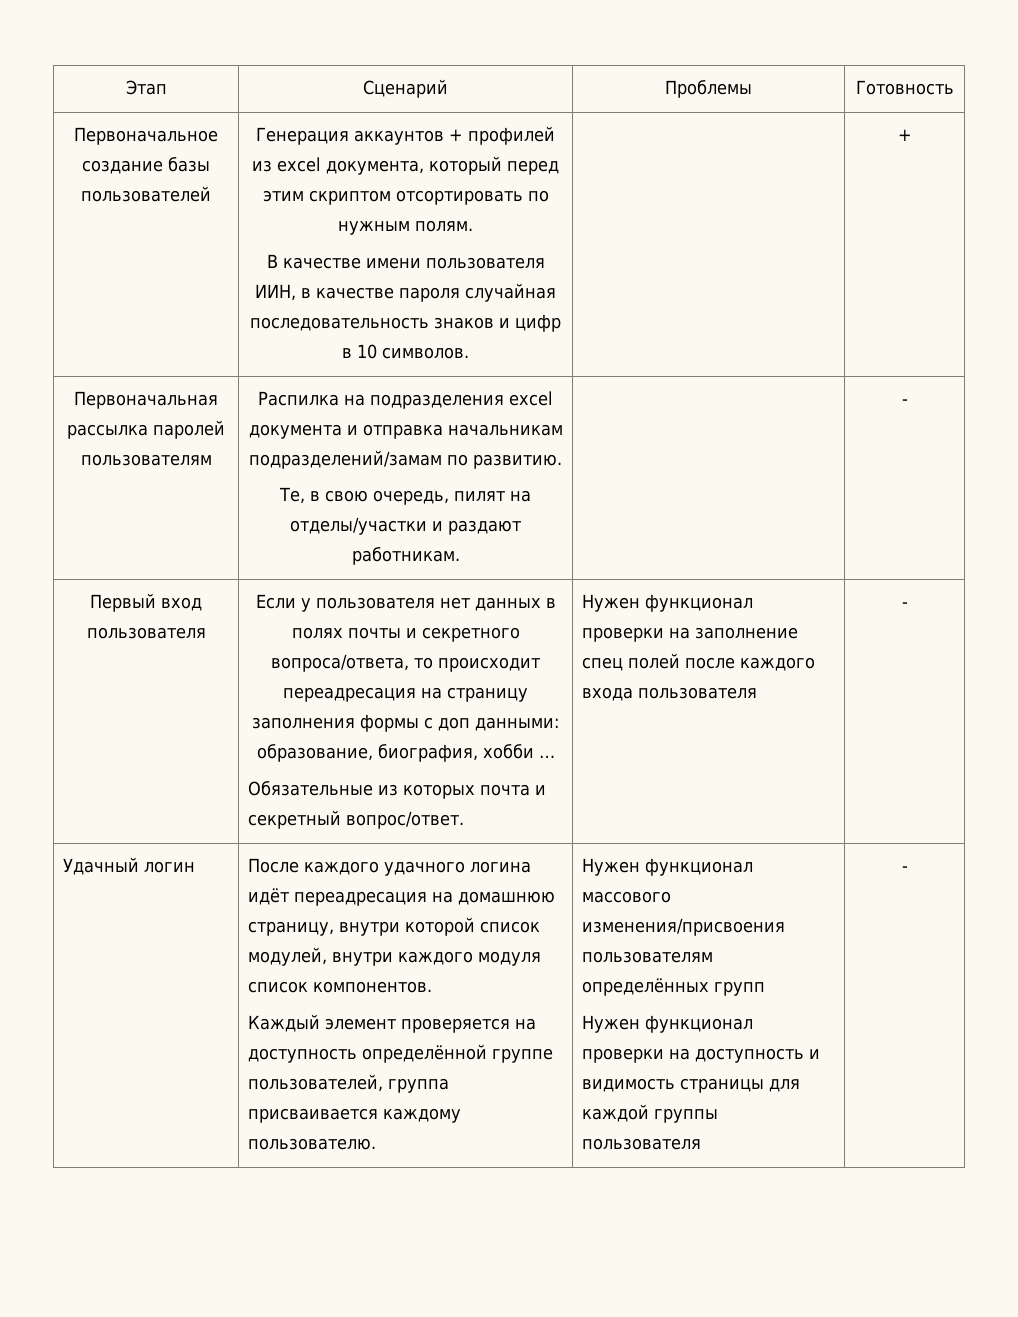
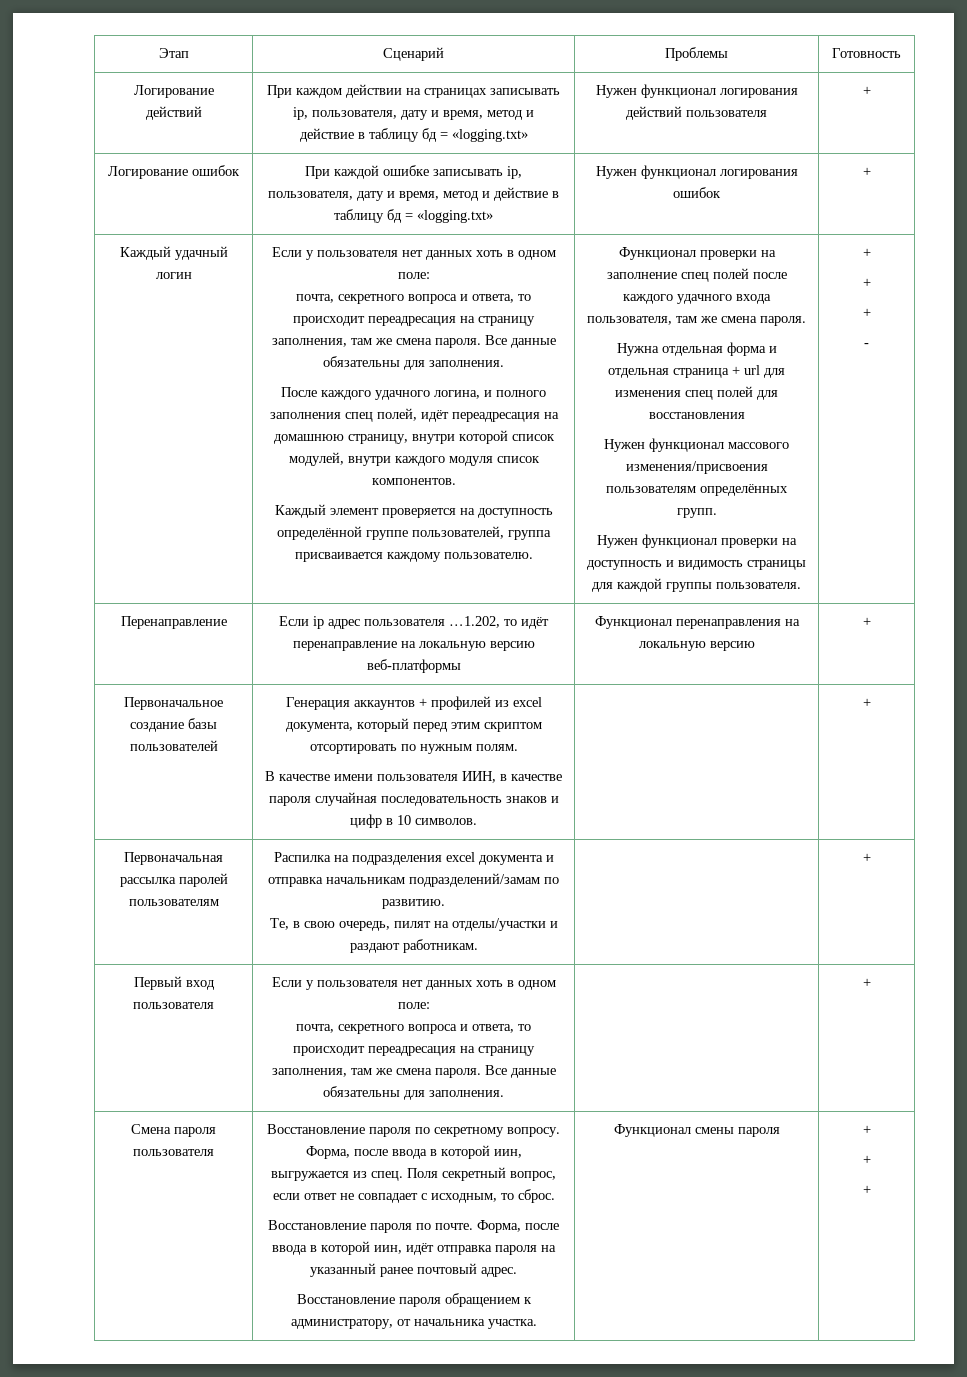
(954, 87) none -> [133,85,214,98] [145,106,202,120] [267,84,560,98] [293,107,534,120] [299,128,528,142] [595,84,798,98] [626,106,767,120] [862,86,871,95] [108,165,240,179] [305,165,522,179] [268,187,559,201] [334,209,493,223] [595,165,798,179] [673,187,721,198] [862,167,871,176] [119,246,228,260] [155,272,192,279] [271,247,556,260] [397,272,430,279] [296,294,531,304] [293,316,535,326] [271,335,556,348] [323,356,504,370] [281,387,546,400] [269,408,559,422] [273,430,555,444] [288,452,540,466] [371,478,456,485] [274,504,553,518] [277,526,551,540] [294,552,533,562] [618,247,776,260] [606,268,787,282] [623,294,771,304] [587,316,806,326] [616,342,777,356] [608,365,785,378] [615,386,778,400] [648,412,745,419] [604,438,789,452] [625,461,768,474] [606,484,788,496] [676,508,717,518] [597,534,797,548] [587,560,806,570] [592,578,801,592] [862,248,871,257] [862,278,871,287] [862,308,871,317] [864,343,869,347] [120,616,227,629] [279,616,549,629] [292,641,535,651] [366,659,461,673] [594,616,800,629] [638,641,755,651] [862,617,871,626] // Логирование действий | При каждом действии на страницах записывать ip, пользователя, дату и время, метод и действие в таблицу бд = «logging.txt» | Нужен функционал логирования действий пользователя | + // Логирование ошибок | При каждой ошибке записывать ip, пользователя, дату и время, метод и действие в таблицу бд = «logging.txt» | Нужен функционал логирования ошибок | + // Каждый удачный логин | Если у пользователя нет данных хоть в одном поле: // почта, секретного вопроса и ответа, то происходит переадресация на страницу заполнения, там же смена пароля. Все данные обязательны для заполнения. // После каждого удачного логина, и полного заполнения спец полей, идёт переадресация на домашнюю страницу, внутри которой список модулей, внутри каждого модуля список компонентов. // Каждый элемент проверяется на доступность определённой группе пользователей, группа присваивается каждому пользователю. | Функционал проверки на заполнение спец полей после каждого удачного входа пользователя, там же смена пароля. // Нужна отдельная форма и отдельная страница + url для изменения спец полей для восстановления // Нужен функционал массового изменения/присвоения пользователям определённых групп. // Нужен функционал проверки на доступность и видимость страницы для каждой группы пользователя. | + // + // + // - // Перенаправление | Если ip адрес пользователя …1.202, то идёт перенаправление на локальную версию веб-платформы | Функционал перенаправления на локальную версию | +
[901,399,908,405] - -> [862,853,871,862] +
[545,598,556,608] [291,627,520,642] [271,654,540,672] [283,687,528,702] [252,714,559,732] [256,744,555,762] [248,781,547,799] [248,810,465,829] [582,594,754,612] [582,627,799,642] [582,653,816,671] [582,687,758,701] [901,602,908,608] [63,857,196,875] [248,858,532,876] [248,888,556,906] [248,917,541,936] [248,947,542,966] [248,981,433,993] [248,1014,537,1033] [248,1044,554,1063] [248,1074,450,1093] [248,1108,462,1123] [248,1138,377,1150] [582,858,754,876] [582,891,672,903] [582,918,786,936] [582,951,714,963] [582,978,766,996] [582,1015,754,1033] [582,1048,821,1063] [582,1078,801,1093] [582,1104,719,1123] [582,1138,702,1150] [901,866,908,872] в полях почты и секретного вопроса/ответа, то происходит переадресация на страницу заполнения формы с доп данными: образование, биография, хобби … // Обязательные из которых почта и секретный вопрос/ответ. | Нужен функционал проверки на заполнение спец полей после каждого входа пользователя | - // Удачный логин | После каждого удачного логина идёт переадресация на домашнюю страницу, внутри которой список модулей, внутри каждого модуля список компонентов. // Каждый элемент проверяется на доступность определённой группе пользователей, группа присваивается каждому пользователю. | Нужен функционал массового изменения/присвоения пользователям определённых групп // Нужен функционал проверки на доступность и видимость страницы для каждой группы пользователя | - -> [475,980,556,990] [397,1002,430,1009] [296,1024,531,1034] [293,1046,535,1056] [271,1065,556,1078] [323,1086,504,1100] [862,978,871,987] [131,1124,216,1137] [133,1149,214,1156] [267,1124,560,1137] [305,1145,522,1159] [271,1167,556,1181] [272,1189,555,1203] [268,1220,559,1233] [272,1241,556,1255] [310,1263,517,1277] [296,1293,532,1307] [290,1319,537,1329] [613,1124,780,1137] [862,1125,871,1134] [862,1155,871,1164] [862,1185,871,1194] хоть в одном поле: // почта, секретного вопроса и ответа, то происходит переадресация на страницу заполнения, там же смена пароля. Все данные обязательны для заполнения. | | + // Смена пароля пользователя | Восстановление пароля по секретному вопросу. Форма, после ввода в которой иин, выгружается из спец. Поля секретный вопрос, если ответ не совпадает с исходным, то сброс. // Восстановление пароля по почте. Форма, после ввода в которой иин, идёт отправка пароля на указанный ранее почтовый адрес. // Восстановление пароля обращением к администратору, от начальника участка. | Функционал смены пароля | + // + // +

